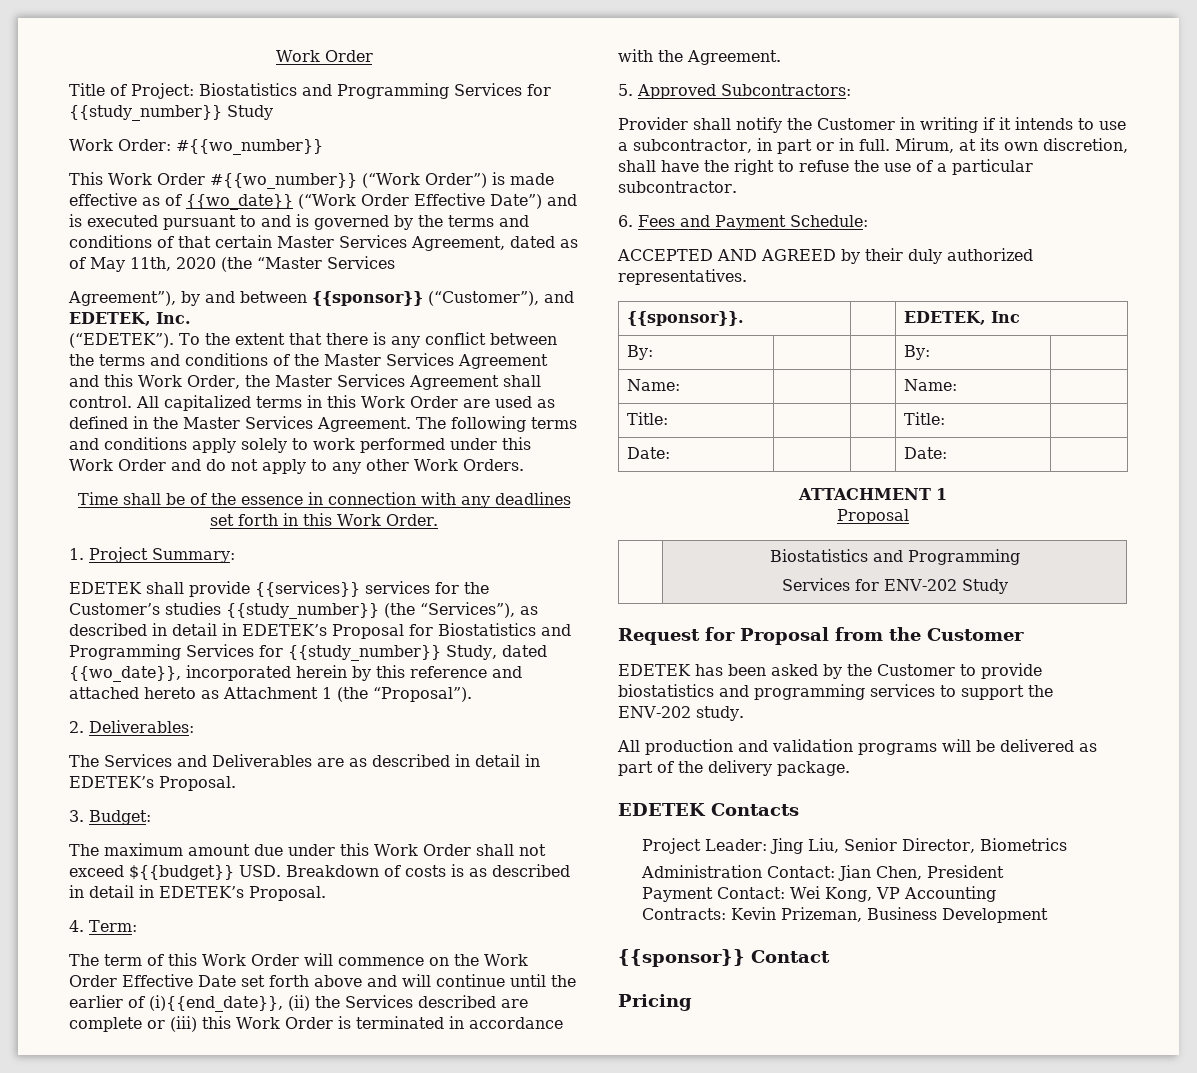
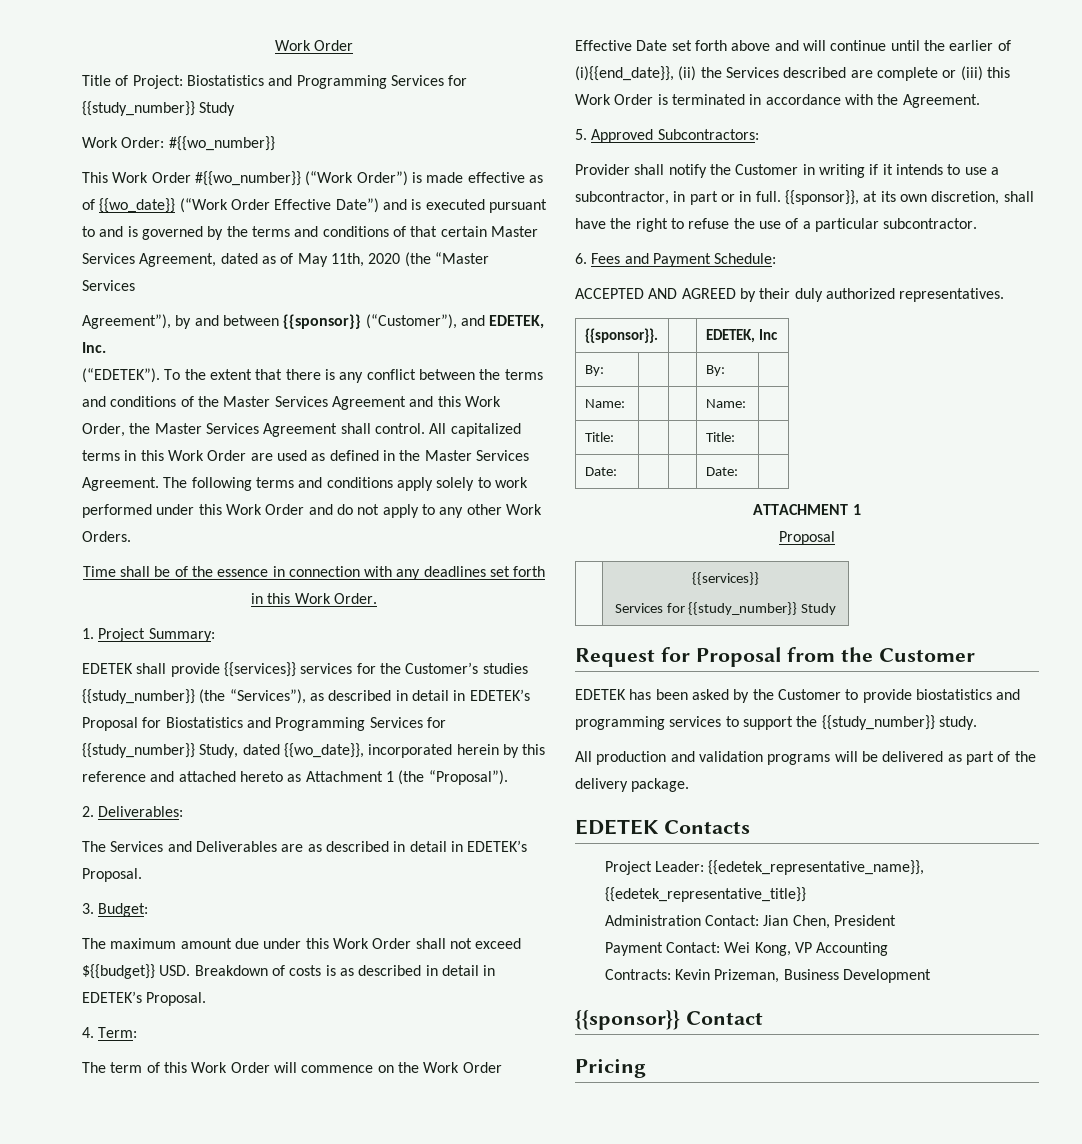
[894,138,954,153] Mirum, -> [784,190,859,205] {{sponsor}},
[769,549,1020,565] [781,578,957,591] Biostatistics and Programming // Services for ENV-202 -> [692,572,759,585] [614,602,798,615] {{services}} // Services for {{study_number}}
[618,706,691,718] ENV-202 -> [821,715,935,730] {{study_number}}
[769,838,1067,854] Jing Liu, Senior Director, Biometrics -> [708,860,925,875] [604,887,806,902] {{edetek_representative_name}}, {{edetek_representative_title}}

